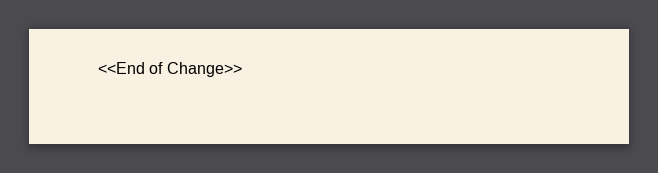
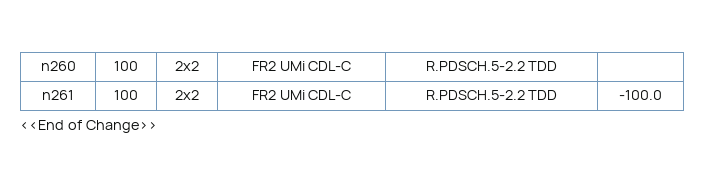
(98, 68) none -> [40,61,76,71] [114,61,138,71] [175,61,199,71] [251,61,352,71] [425,61,558,71] [42,90,74,100] [114,90,138,100] [175,90,199,100] [251,90,352,100] [425,90,558,100] [619,90,662,100] n260 | 100 | 2x2 | FR2 UMi CDL-C | R.PDSCH.5-2.2 TDD | // n261 | 100 | 2x2 | FR2 UMi CDL-C | R.PDSCH.5-2.2 TDD | -100.0 //

